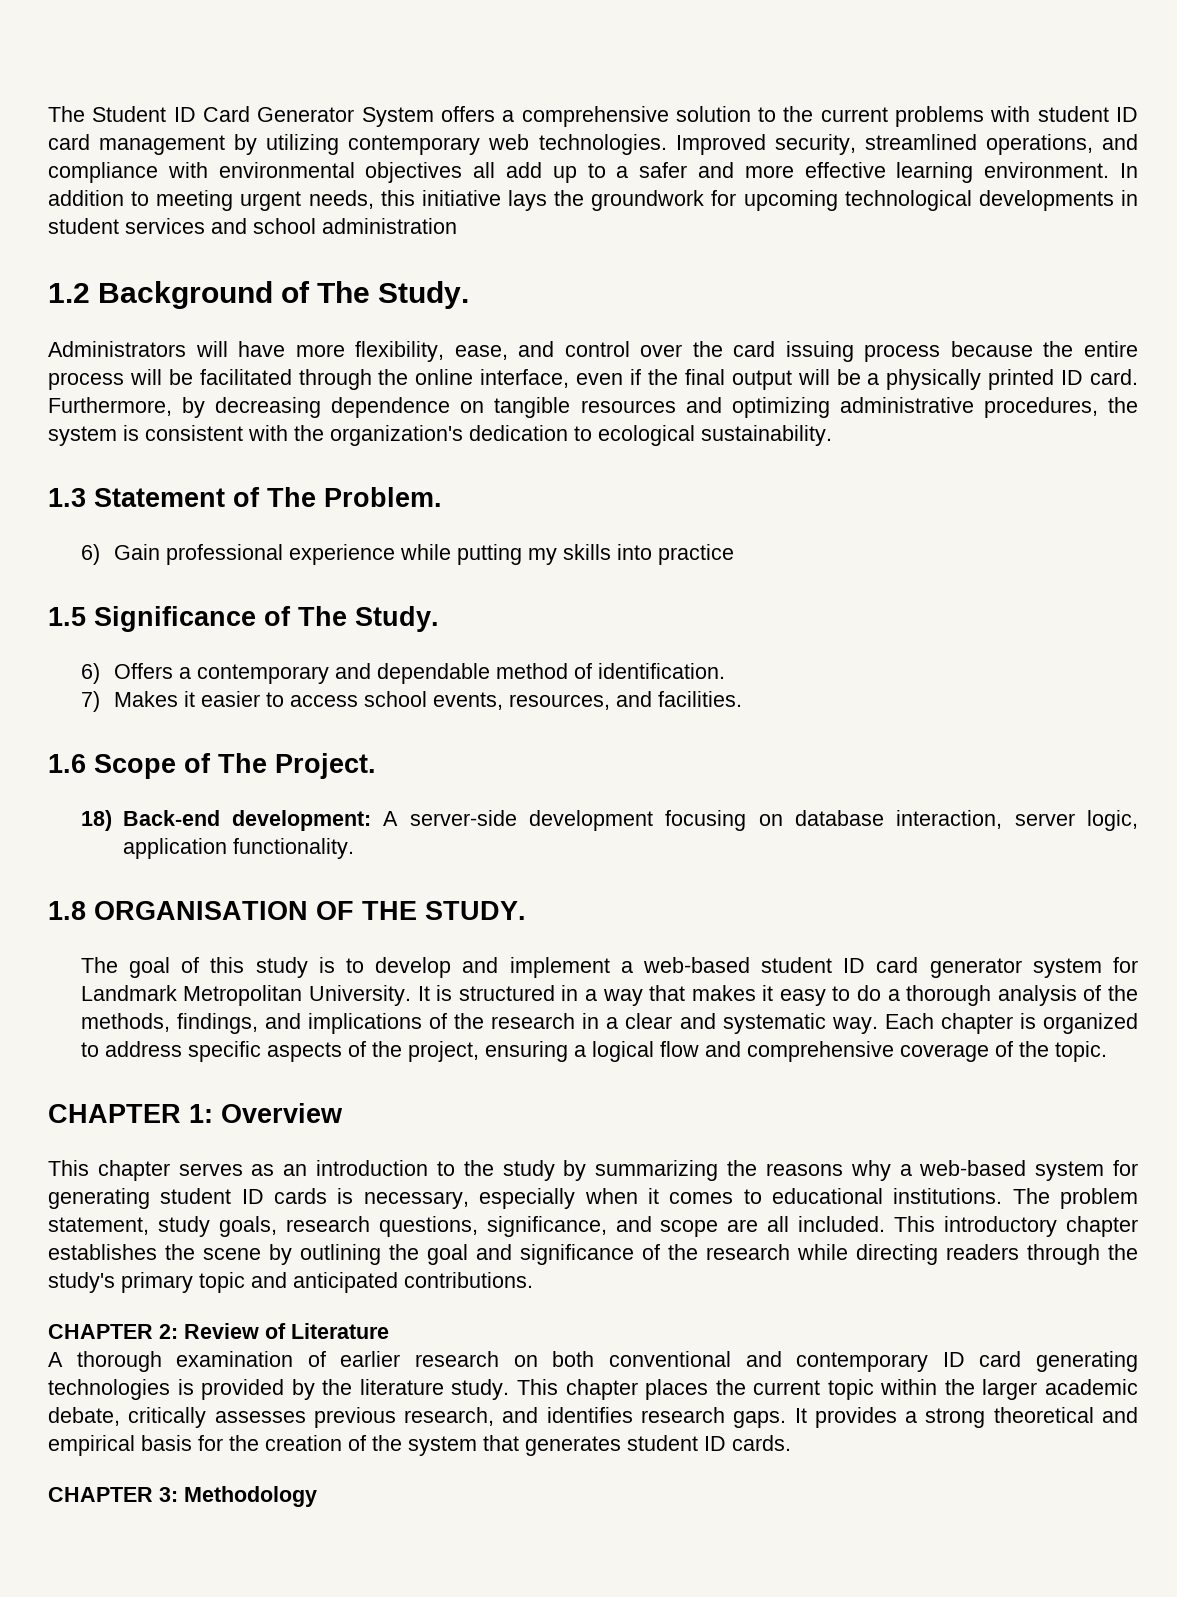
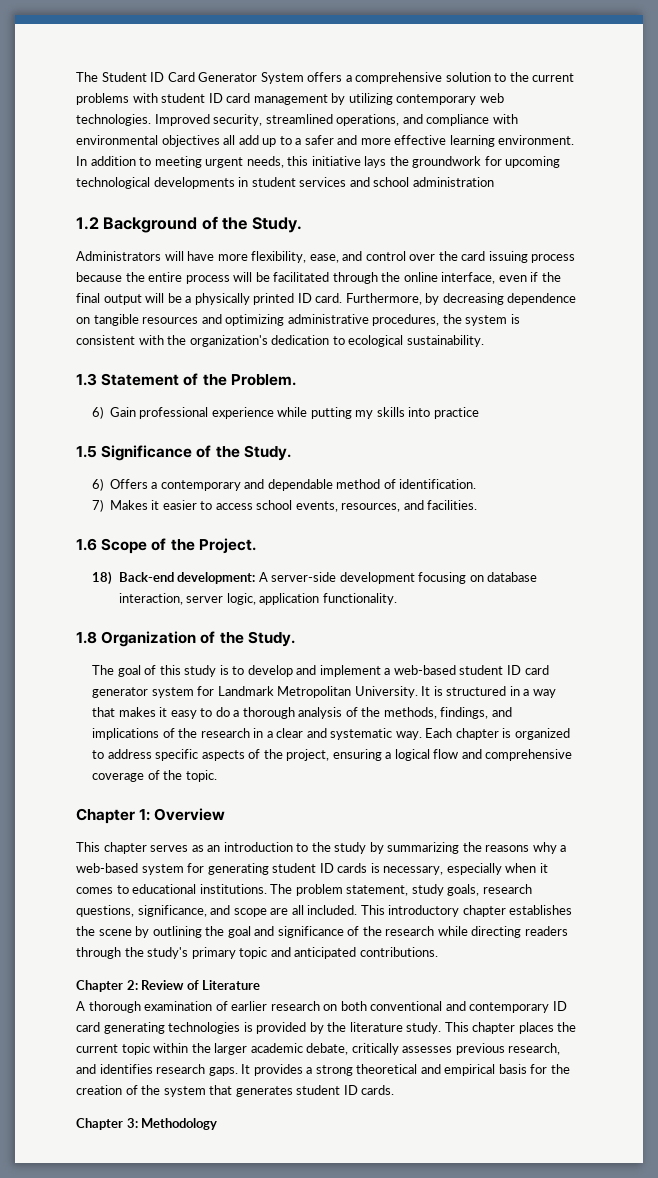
[317,281,371,303] The -> [222,217,248,230] the
[267,487,316,507] The -> [202,374,227,386] the
[298,606,347,626] The -> [215,446,240,458] the
[218,753,267,773] The -> [170,539,195,551] the
[94,901,526,920] ORGANISATION OF THE STUDY. -> [101,631,295,647] Organization of the Study.
[48,1104,181,1123] CHAPTER -> [76,808,135,824] Chapter
[48,1324,153,1339] CHAPTER -> [76,980,123,992] Chapter
[48,1487,153,1502] CHAPTER -> [76,1118,123,1130] Chapter

